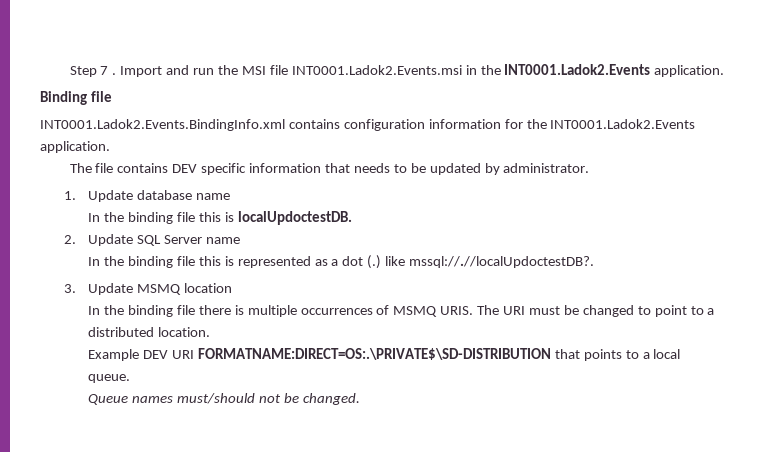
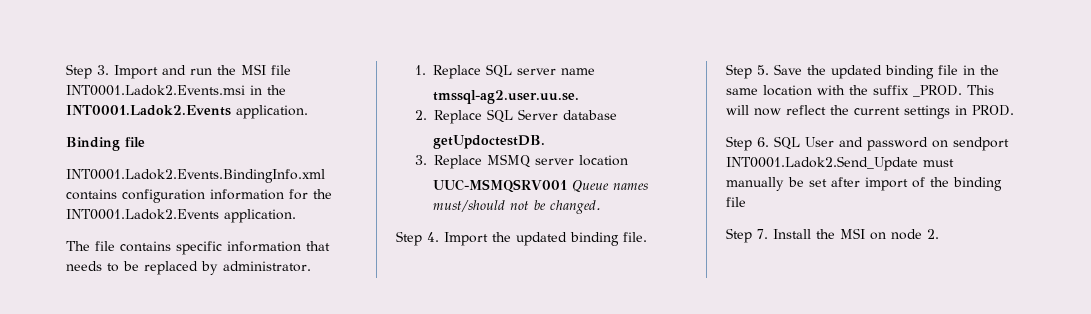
[69,66,117,77] Step 7 . -> [66,64,109,79] Step 3.
[172,164,198,173] DEV -> (171, 246) none
[429,163,481,175] updated -> [144,261,198,275] replaced
[88,190,230,202] [88,211,352,225] [64,234,134,246] Update database name // In the binding file this is localUpdoctestDB. // 2. Update -> [433,64,596,79] [433,90,580,104] [414,110,482,124] Replace SQL server name // tmssql-ag2.user.uu.se. // 2. Replace
[205,237,240,244] [88,255,595,269] [64,283,232,295] [88,305,715,317] [88,327,211,337] [88,348,681,361] [88,374,131,383] name // In the binding file this is represented as a dot (.) like mssql://.//localUpdoctestDB?. // 3. Update MSMQ location // In the binding file there is multiple occurrences of MSMQ URIS. The URI must be changed to point to a distributed location. // Example DEV URI FORMATNAME:DIRECT=OS:.\PRIVATE$\SD-DISTRIBUTION that points to a local queue. // -> [562,110,617,120] [433,135,546,149] [414,154,628,169] [433,179,568,193] database // getUpdoctestDB. // 3. Replace MSMQ server location // UUC-MSMQSRV001
(360, 399) none -> [396,231,647,246] [726,64,999,79] [726,85,994,97] [726,105,1014,119] [726,136,1009,151] [726,156,954,171] [726,177,1002,191] [726,197,746,207] [726,228,939,243] // Step 4. Import the updated binding file. // Step 5. Save the updated binding file in the same location with the suffix _PROD. This will now reflect the current settings in PROD. // Step 6. SQL User and password on sendport INT0001.Ladok2.Send_Update must manually be set after import of the binding file // Step 7. Install the MSI on node 2.

